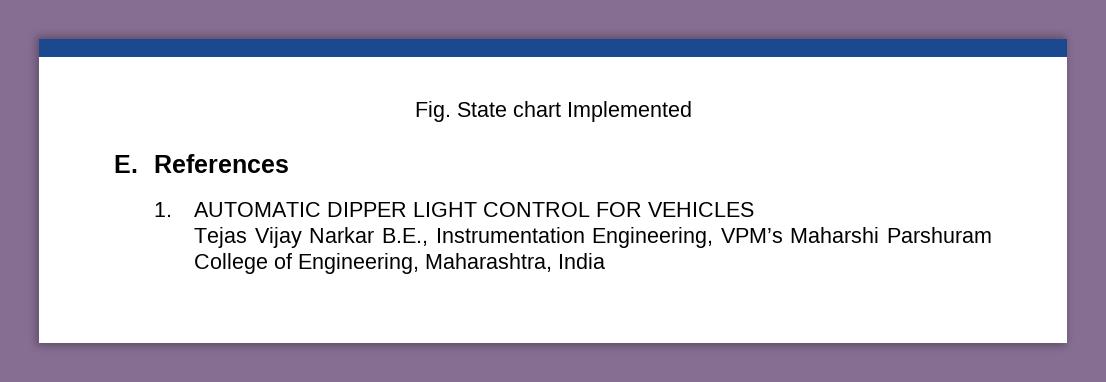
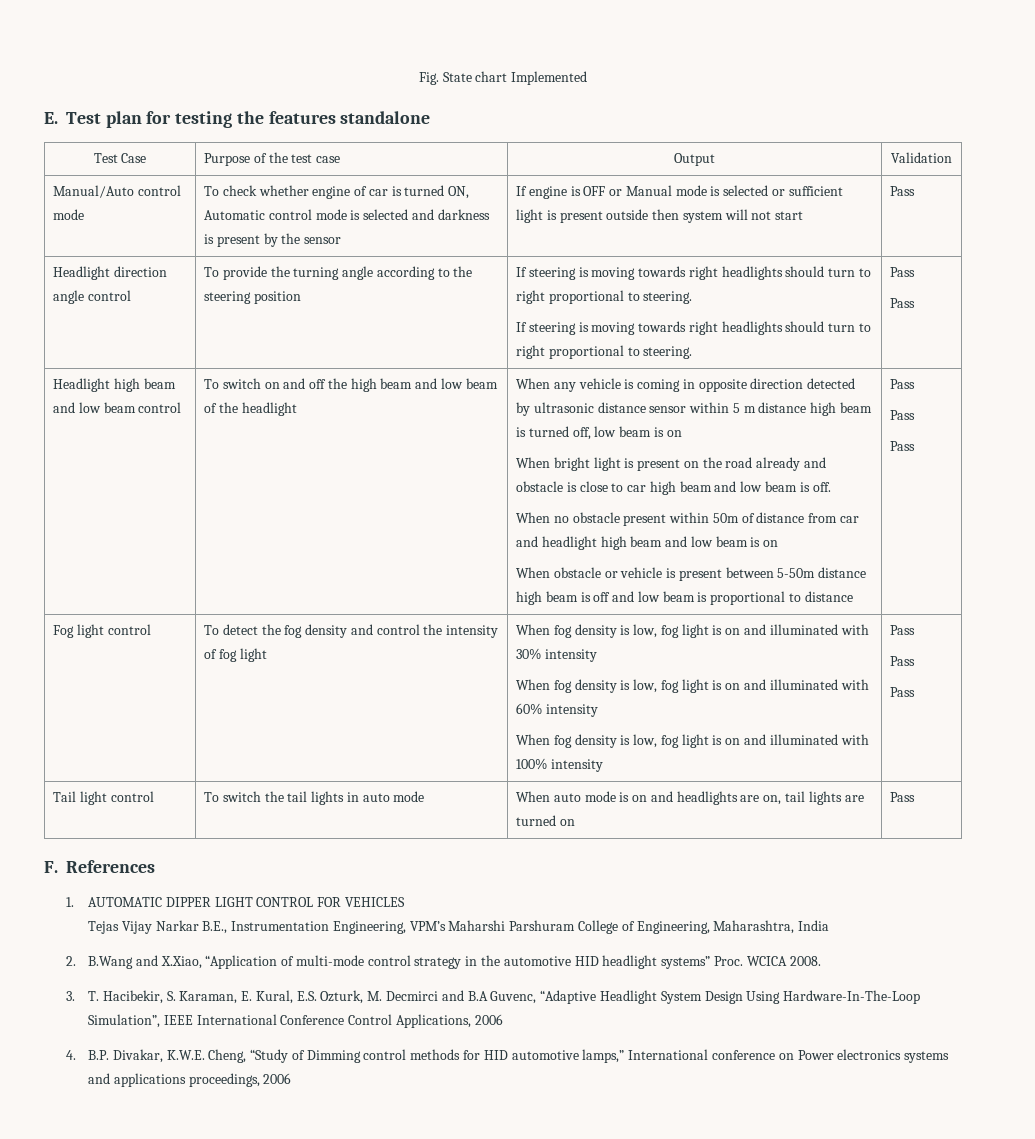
(138, 164) none -> [66,111,431,128] [93,153,147,163] [203,152,341,166] [674,153,715,166] [891,152,952,163] [52,185,181,198] [52,209,84,220] [203,185,470,199] [203,209,490,220] [203,233,342,247] [515,185,843,199] [515,209,804,223] [889,186,915,196] [52,266,167,280] [52,290,131,304] [203,266,473,280] [203,291,301,304] [515,266,872,280] [515,290,693,304] [515,321,872,335] [515,345,693,359] [889,267,915,277] [889,298,915,308] [52,378,176,392] [52,402,182,413] [203,378,498,392] [203,402,297,416] [515,378,856,392] [515,402,873,416] [515,426,682,440] [515,457,827,471] [515,481,831,495] [515,512,860,526] [515,536,779,550] [515,567,867,581] [515,591,853,605] [889,379,915,389] [889,410,915,420] [889,441,915,451] [52,624,151,638] [203,624,499,638] [203,648,267,662] [515,624,869,638] [515,648,597,662] [515,679,869,693] [515,703,598,717] [515,734,869,748] [515,758,603,772] [889,625,915,635] [889,656,915,666] [889,687,915,697] [52,791,154,805] [203,791,425,805] [515,791,864,805] [515,815,575,826] [889,792,915,802] [44,861,58,873] Test plan for testing the features standalone // Test Case | Purpose of the test case | Output | Validation // Manual/Auto control mode | To check whether engine of car is turned ON, Automatic control mode is selected and darkness is present by the sensor | If engine is OFF or Manual mode is selected or sufficient light is present outside then system will not start | Pass // Headlight direction angle control | To provide the turning angle according to the steering position | If steering is moving towards right headlights should turn to right proportional to steering. // If steering is moving towards right headlights should turn to right proportional to steering. | Pass // Pass // Headlight high beam and low beam control | To switch on and off the high beam and low beam of the headlight | When any vehicle is coming in opposite direction detected by ultrasonic distance sensor within 5 m distance high beam is turned off, low beam is on // When bright light is present on the road already and obstacle is close to car high beam and low beam is off. // When no obstacle present within 50m of distance from car and headlight high beam and low beam is on // When obstacle or vehicle is present between 5-50m distance high beam is off and low beam is proportional to distance | Pass // Pass // Pass // Fog light control | To detect the fog density and control the intensity of fog light | When fog density is low, fog light is on and illuminated with 30% intensity // When fog density is low, fog light is on and illuminated with 60% intensity // When fog density is low, fog light is on and illuminated with 100% intensity | Pass // Pass // Pass // Tail light control | To switch the tail lights in auto mode | When auto mode is on and headlights are on, tail lights are turned on | Pass // F.
(606, 261) none -> [66,955,821,969] [66,990,921,1004] [88,1014,503,1028] [66,1049,950,1063] [88,1073,292,1087] // 2. B.Wang and X.Xiao, “Application of multi-mode control strategy in the automotive HID headlight systems” Proc. WCICA 2008. // 3. T. Hacibekir, S. Karaman, E. Kural, E.S. Ozturk, M. Decmirci and B.A Guvenc, “Adaptive Headlight System Design Using Hardware-In-The-Loop Simulation”, IEEE International Conference Control Applications, 2006 // 4. B.P. Divakar, K.W.E. Cheng, “Study of Dimming control methods for HID automotive lamps,” International conference on Power electronics systems and applications proceedings, 2006

